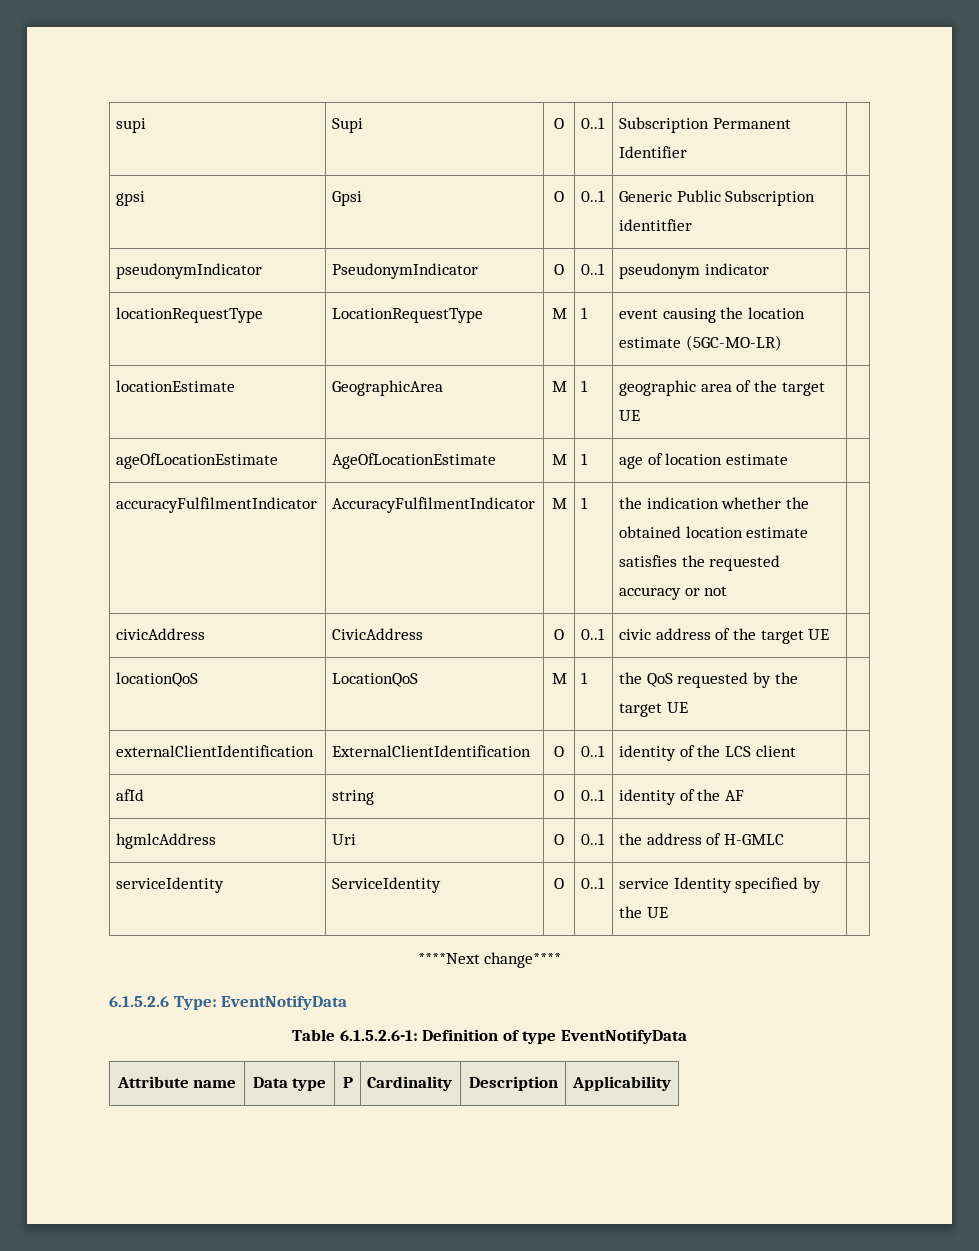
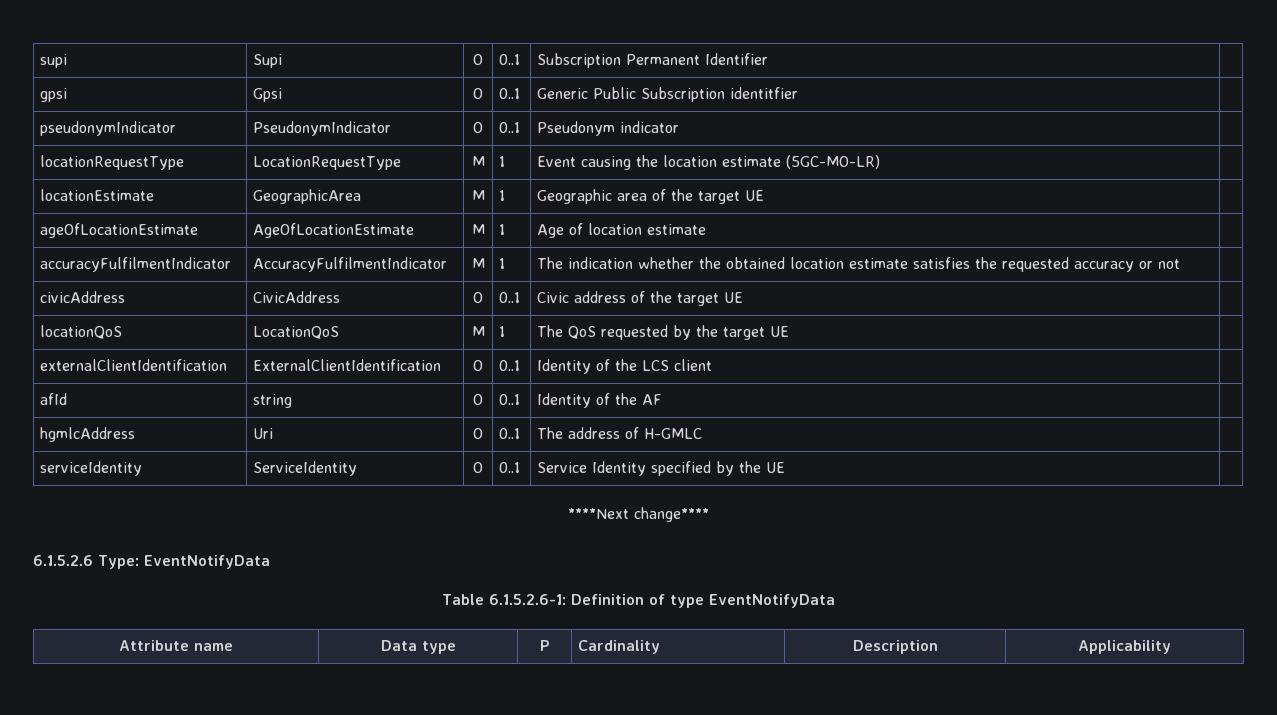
[619,263,701,279] pseudonym -> [537,121,616,136] Pseudonym
[619,309,659,319] event -> [537,156,577,167] Event
[619,380,697,396] geographic -> [537,189,613,204] Geographic
[619,456,644,469] age -> [537,224,565,238] Age
[619,497,643,509] the -> [537,257,564,269] The
[619,629,652,640] civic -> [537,292,570,303] Civic
[619,672,643,684] the -> [537,325,564,337] The
[619,745,677,761] identity -> [537,359,592,374] Identity
[619,789,677,805] identity -> [537,393,592,408] Identity
[619,833,643,845] the -> [537,427,564,439] The
[619,878,670,889] service -> [537,462,588,473] Service

